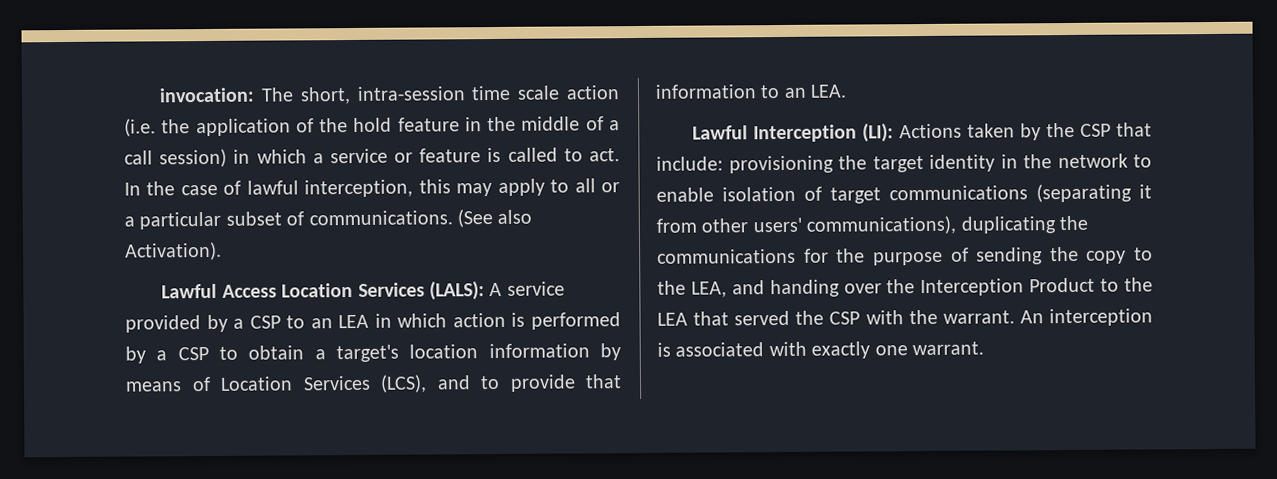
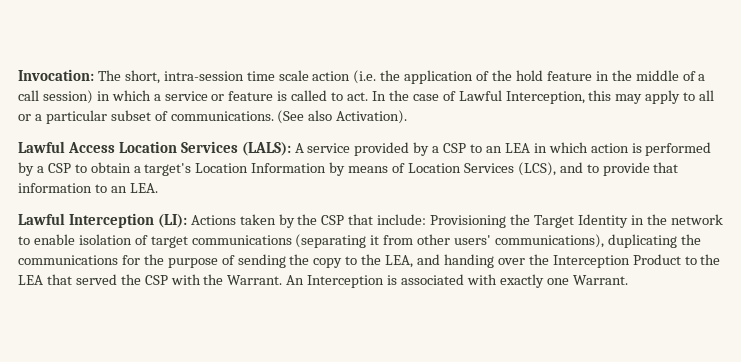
[159,87,256,103] invocation: -> [18,69,94,81] Invocation:
[246,179,414,198] lawful interception, -> [458,90,585,104] Lawful Interception,
[409,343,590,359] location information -> [195,163,327,173] Location Information
[728,154,995,174] provisioning the target identity -> [430,214,628,228] Provisioning the Target Identity
[942,308,1153,327] warrant. An interception -> [227,275,385,288] Warrant. An Interception
[912,341,984,356] warrant. -> [572,275,628,285] Warrant.

